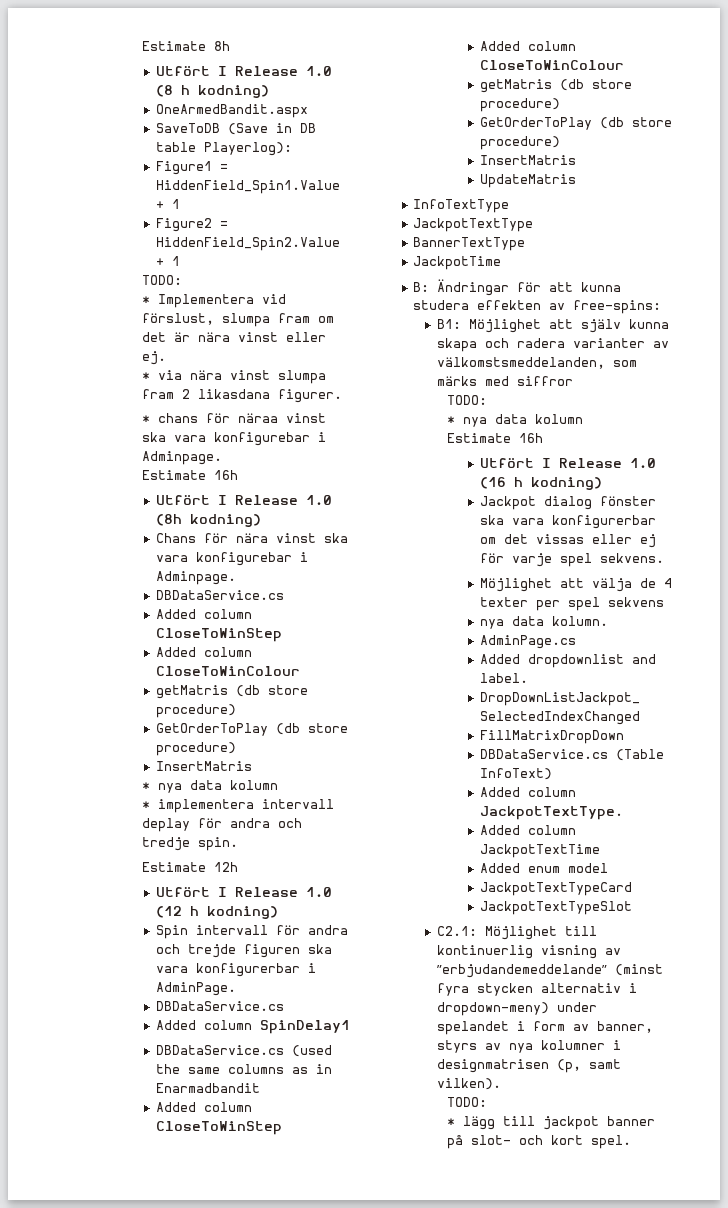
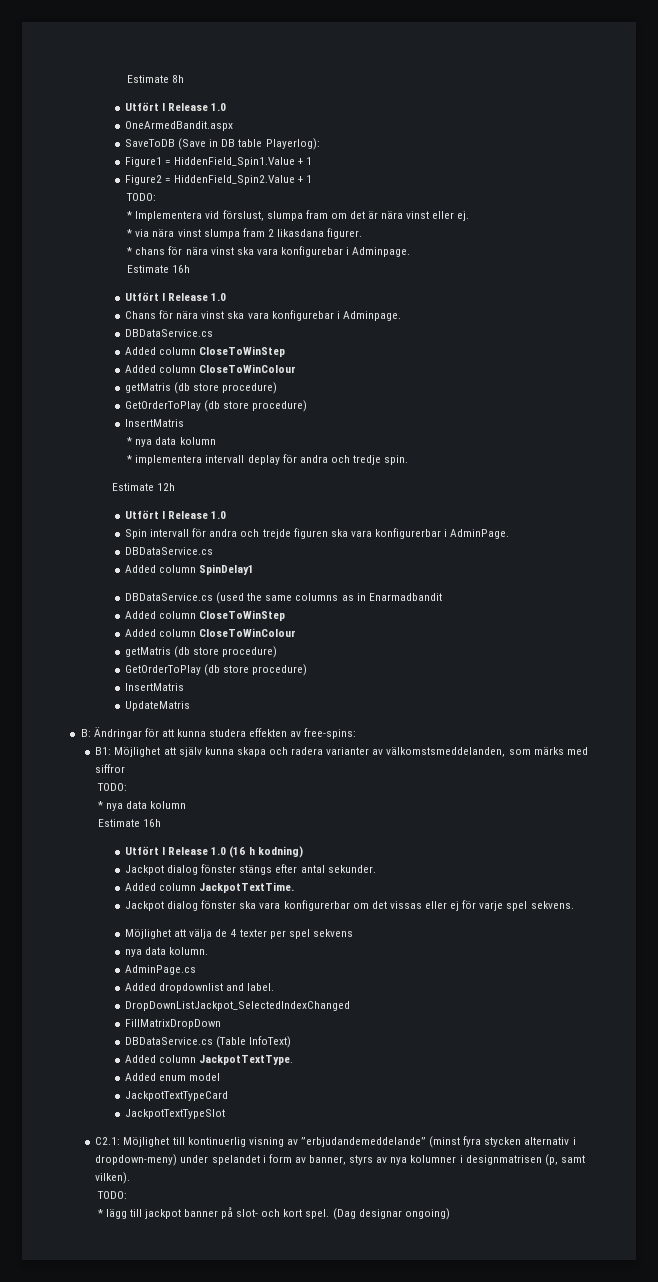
[155,85,269,98] (8 h kodning) -> (227, 107) none
[237,413,278,423] näraa -> [185,247,208,255] nära
[155,514,261,527] (8h kodning) -> (227, 297) none
[155,906,278,919] (12 h kodning) -> (227, 515) none
[413,199,510,213] [413,218,534,232] [413,237,526,251] [413,256,502,270] // InfoTextType // JackpotTextType // BannerTextType // JackpotTime -> (191, 706) none
(602, 483) none -> [125,864,376,875] [125,882,295,893] // Jackpot dialog fönster stängs efter antal sekunder. // Added column JackpotTextTime.
[479,825,576,835] [479,844,600,858] // Added column JackpotTextTime -> (294, 1060) none
(631, 1142) none -> [332,1208,450,1220] (Dag designar ongoing)

